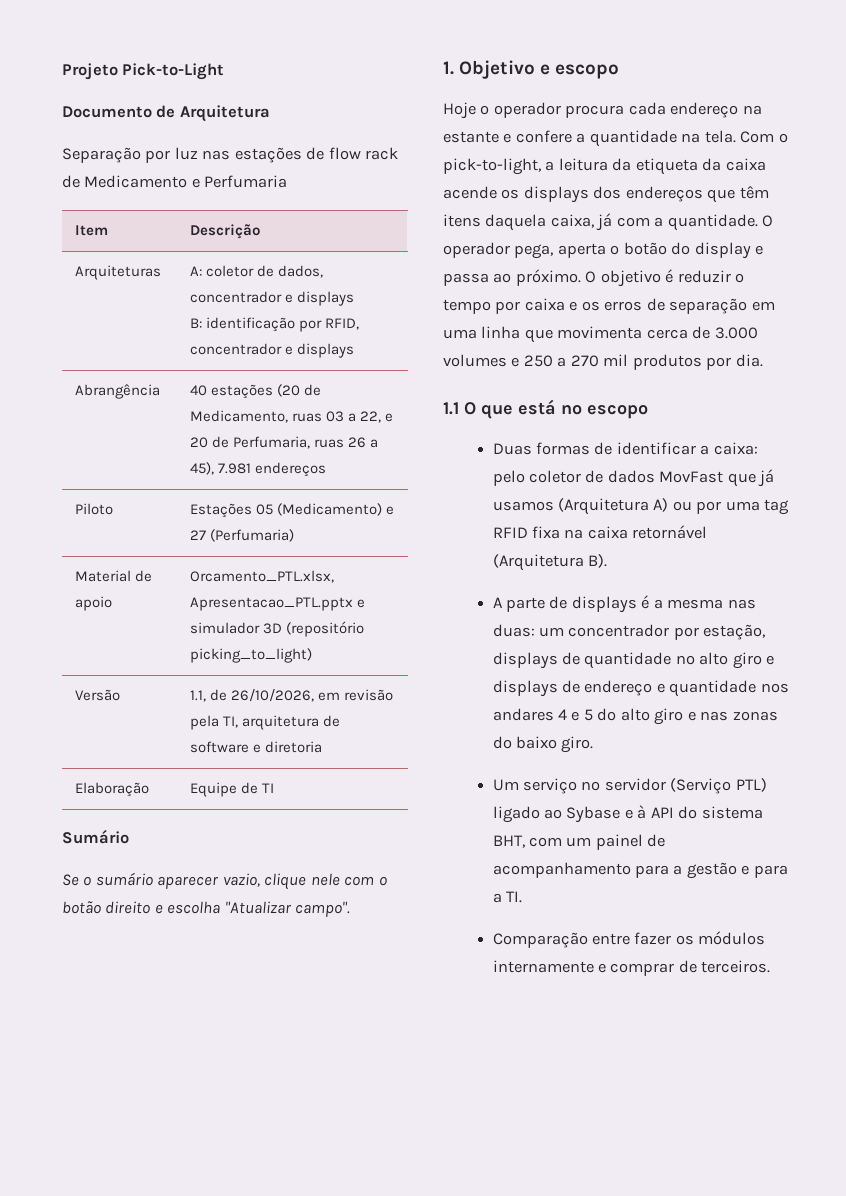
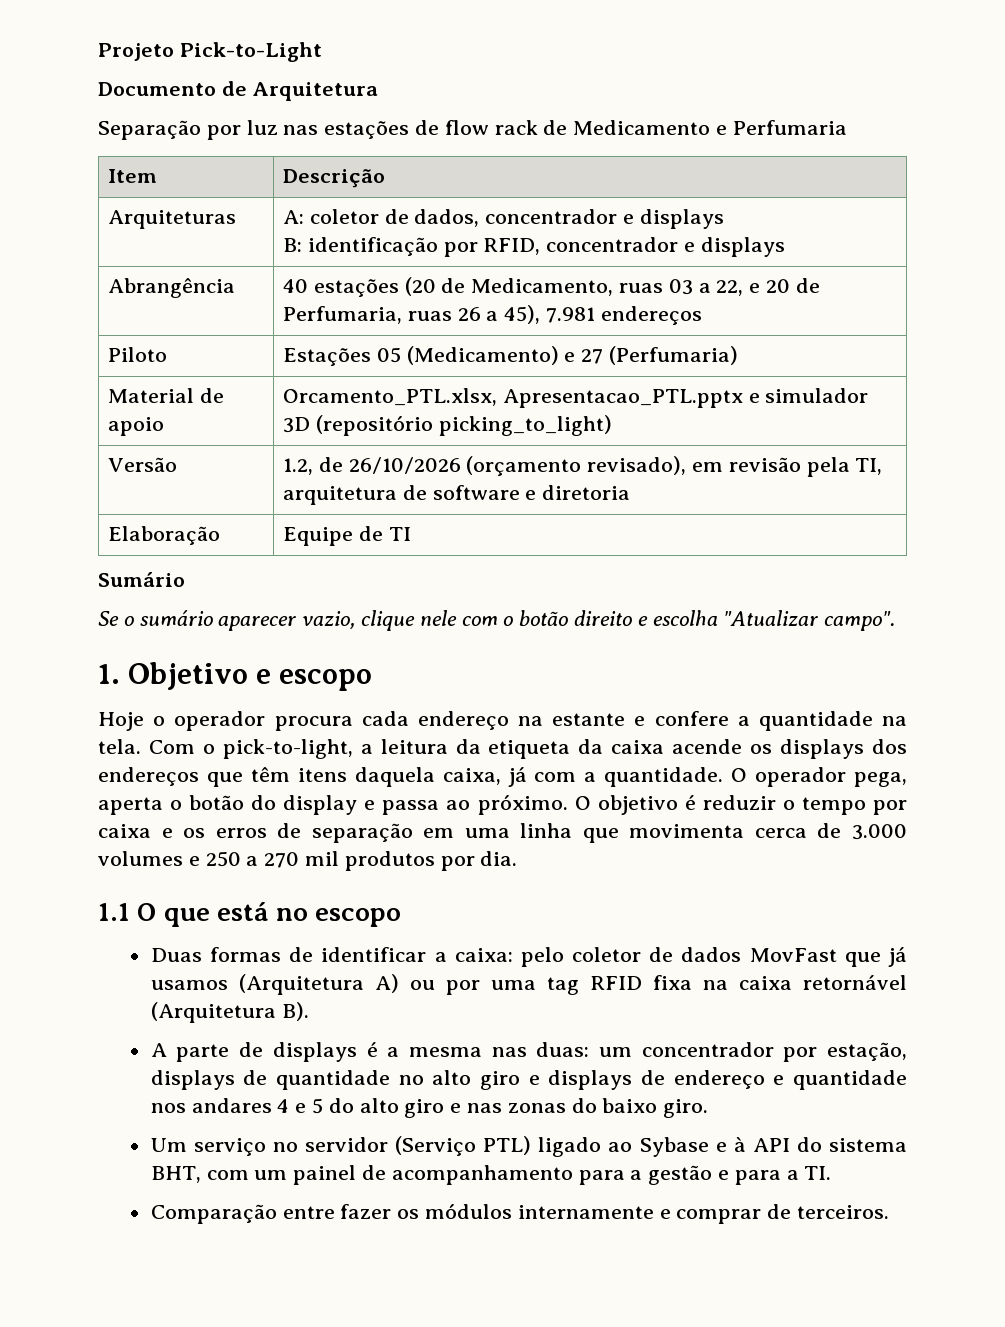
[189,689,315,702] 1.1, de 26/10/2026, -> [282,456,687,476] 1.2, de 26/10/2026 (orçamento revisado),

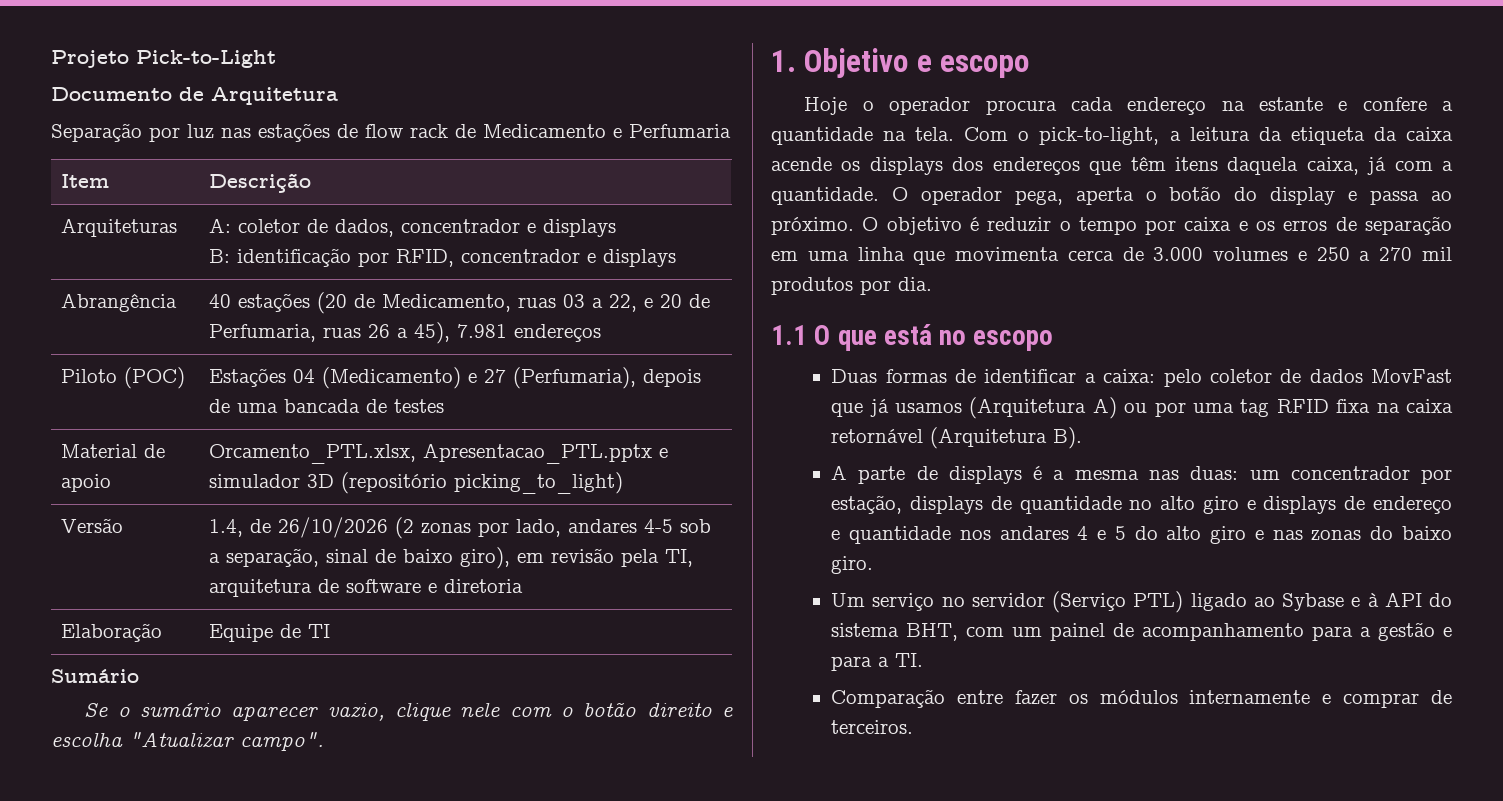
(167, 354) none -> [123,367,185,389] (POC)
[376,347,401,363] 05 -> [292,369,315,383] 04
[609,346,739,365] (Perfumaria) -> [512,367,701,389] [208,399,444,413] (Perfumaria), depois de uma bancada de testes
[282,458,313,475] 1.2, -> [208,519,243,537] 1.4,
[466,456,687,476] (orçamento revisado), -> [394,517,711,539] [208,547,510,569] (2 zonas por lado, andares 4-5 sob a separação, sinal de baixo giro),

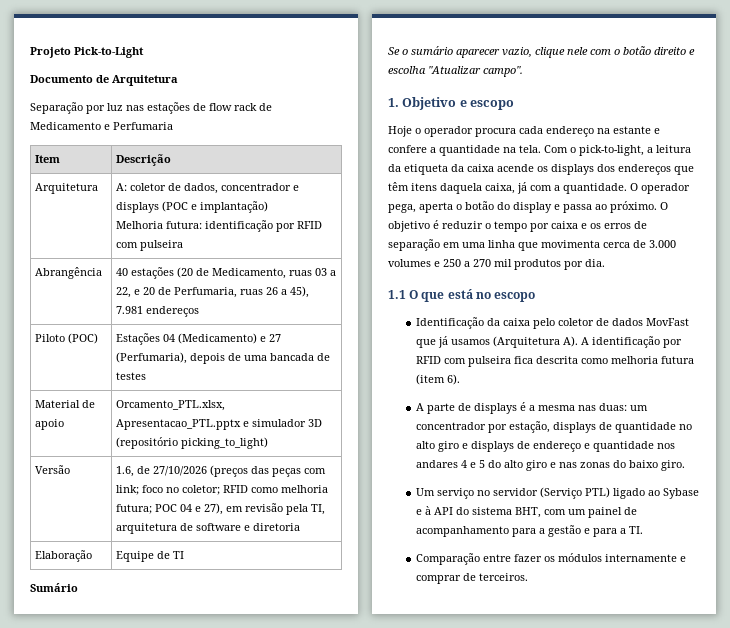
[60,218,177,237] Arquiteturas -> [34,183,98,194] Arquitetura
[208,248,676,267] // B: identificação por RFID, concentrador e displays -> [161,201,268,213] [115,220,322,232] [115,240,183,251] (POC e implantação) // Melhoria futura: identificação por RFID com pulseira
[208,517,711,539] [208,547,510,569] 1.4, de 26/10/2026 (2 zonas por lado, andares 4-5 sob a separação, sinal de baixo giro), -> [115,465,326,477] [115,485,328,495] [115,503,223,515] 1.6, de 27/10/2026 (preços das peças com link; foco no coletor; RFID como melhoria futura; POC 04 e 27),
[831,369,1156,383] Duas formas de identificar a caixa: -> [416,317,531,329] Identificação da caixa
[1092,397,1453,419] [831,427,1083,449] A) ou por uma tag RFID fixa na caixa retornável (Arquitetura B). -> [563,336,683,348] [416,356,695,367] [416,374,461,385] A). A identificação por RFID com pulseira fica descrita como melhoria futura (item 6).

